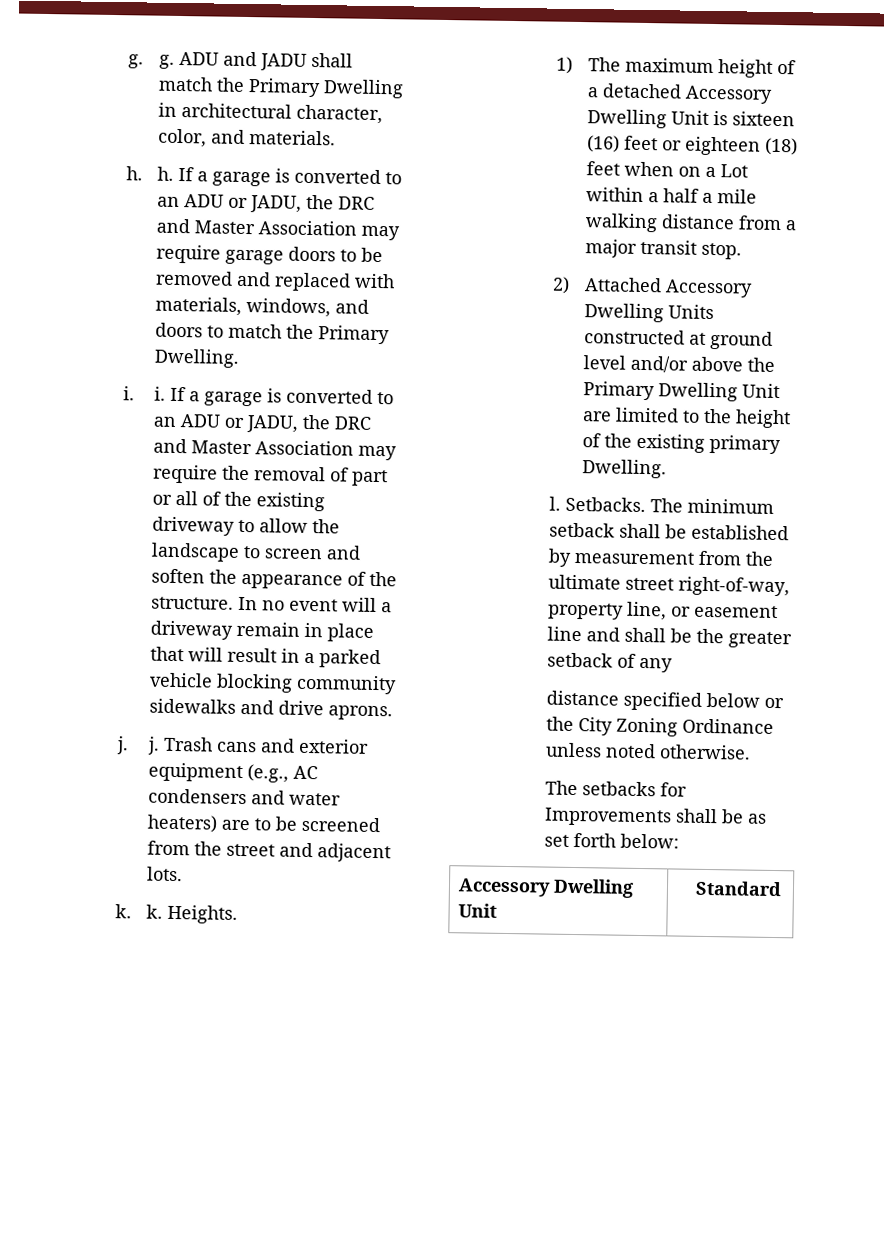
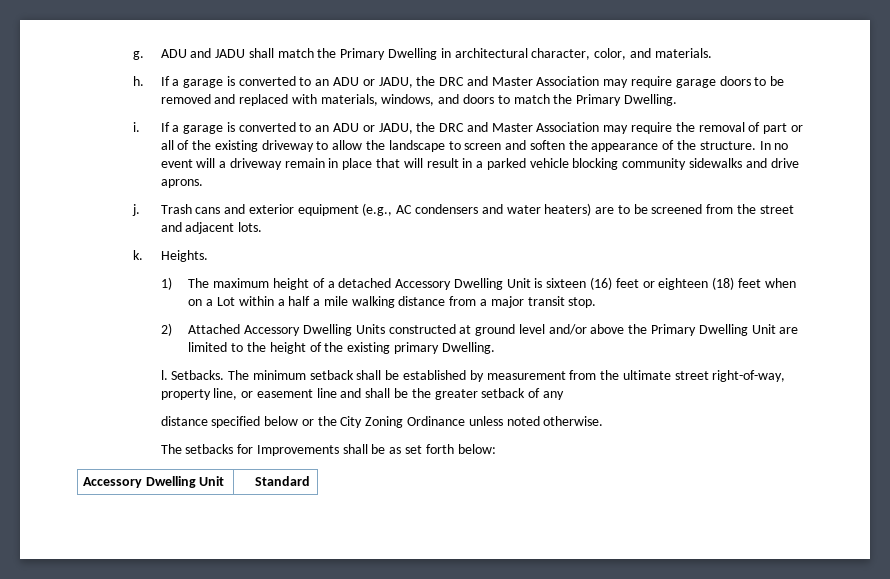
[127,54,176,69] g. g. -> [132,51,144,60] g.
[157,166,175,181] h. -> (144, 81) none
[154,386,167,401] i. -> (140, 127) none
[147,736,161,755] j. -> (140, 210) none
[146,904,164,919] k. -> (143, 255) none

